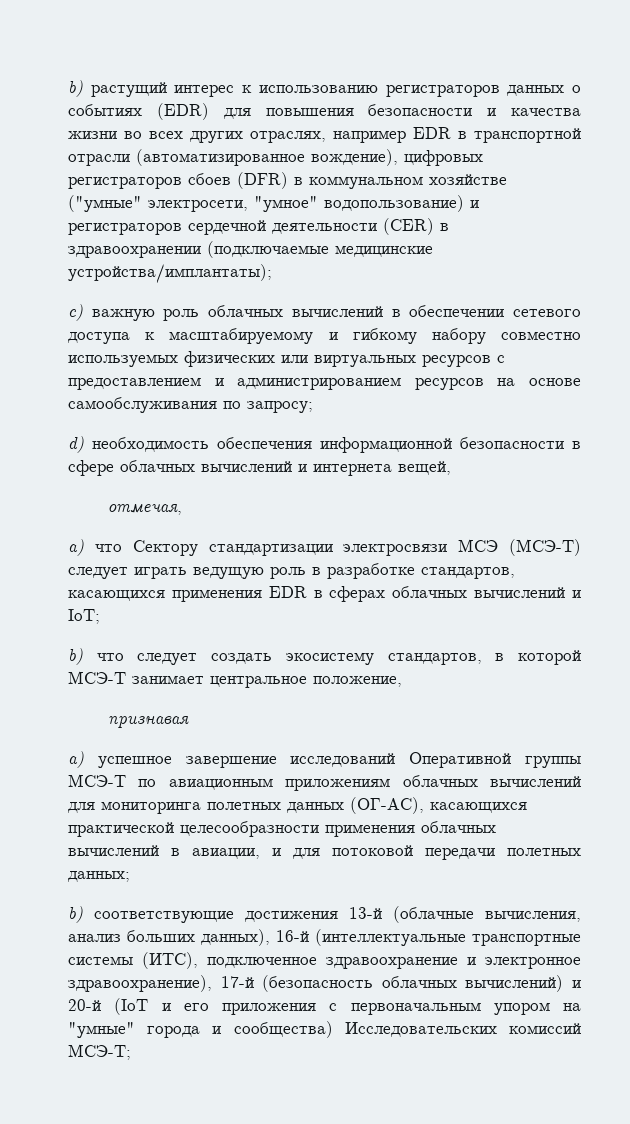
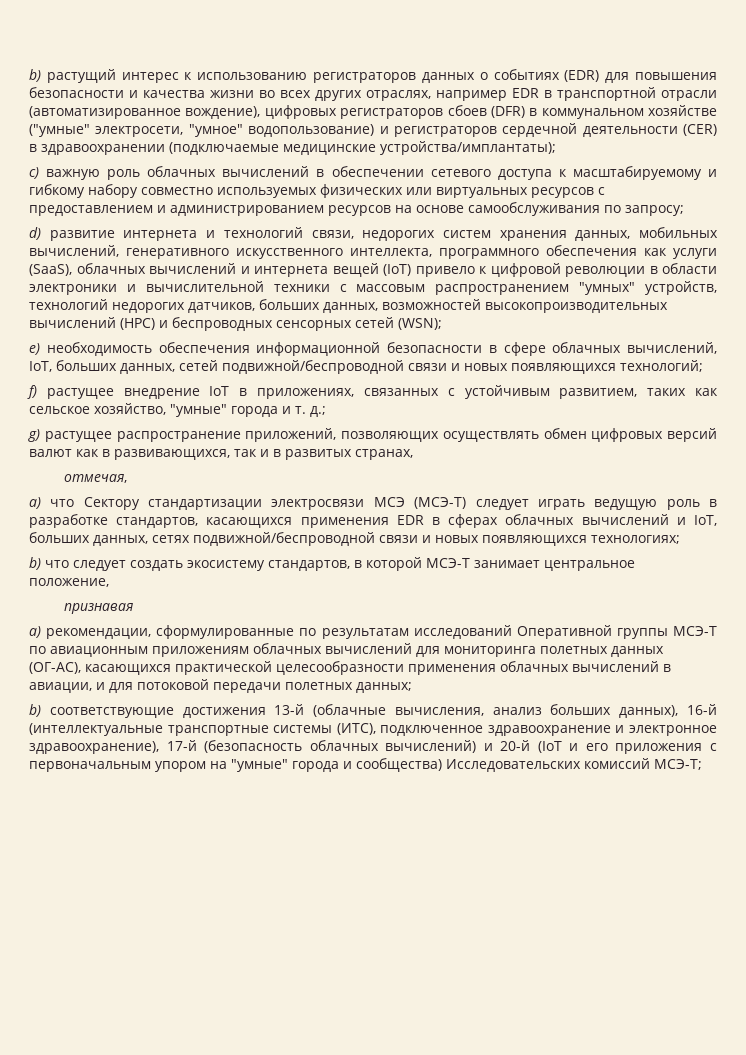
(84, 444) none -> [49,227,718,241] [29,245,717,259] [29,263,717,277] [29,281,717,295] [29,299,668,313] [29,317,442,331] [29,343,40,355] развитие интернета и технологий связи, недорогих систем хранения данных, мобильных вычислений, генеративного искусственного интеллекта, программного обеспечения как услуги (SaaS), облачных вычислений и интернета вещей (IoT) привело к цифровой революции в области электроники и вычислительной техники с массовым распространением "умных" устройств, технологий недорогих датчиков, больших данных, возможностей высокопроизводительных вычислений (HPC) и беспроводных сенсорных сетей (WSN); // e)
[201,461,451,476] вычислений и интернета вещей, -> [627,342,717,354] [29,360,703,374] [27,385,719,399] [29,403,326,417] [28,428,717,442] [29,449,413,460] вычислений, IoT, больших данных, сетей подвижной/беспроводной связи и новых появляющихся технологий; // f) растущее внедрение IoT в приложениях, связанных с устойчивым развитием, таких как сельское хозяйство, "умные" города и т. д.; // g) растущее распространение приложений, позволяющих осуществлять обмен цифровых версий валют как в развивающихся, так и в развитых странах,
[68,609,100,624] IoT; -> [694,515,717,526] [29,532,680,546] IoT, больших данных, сетях подвижной/беспроводной связи и новых появляющихся технологиях;
[97,756,277,768] успешное завершение -> [46,625,409,639] рекомендации, сформулированные по результатам

